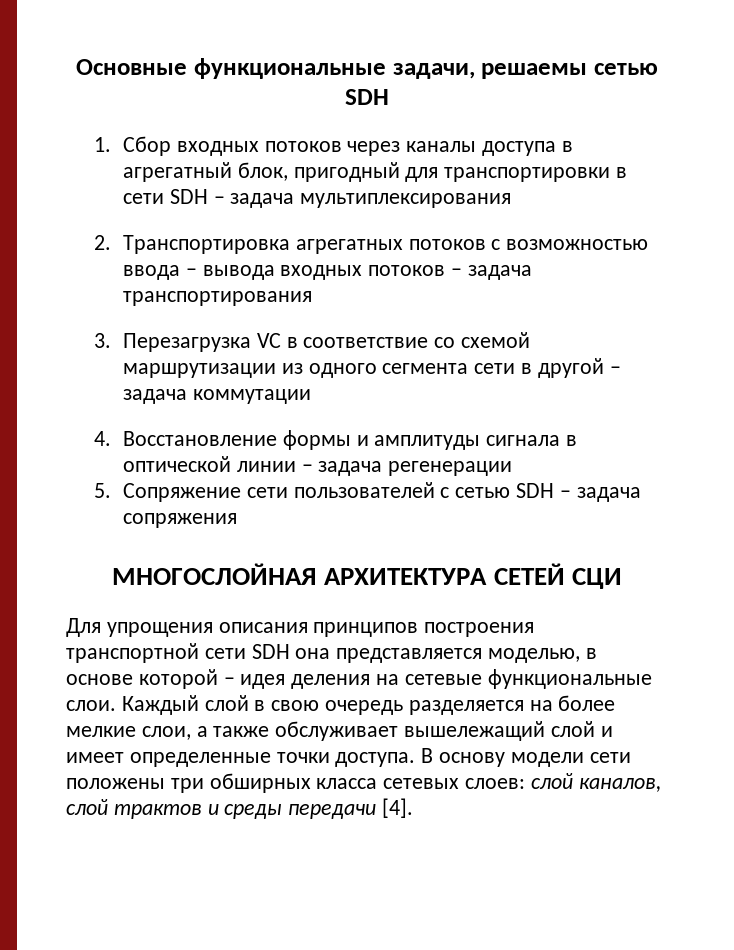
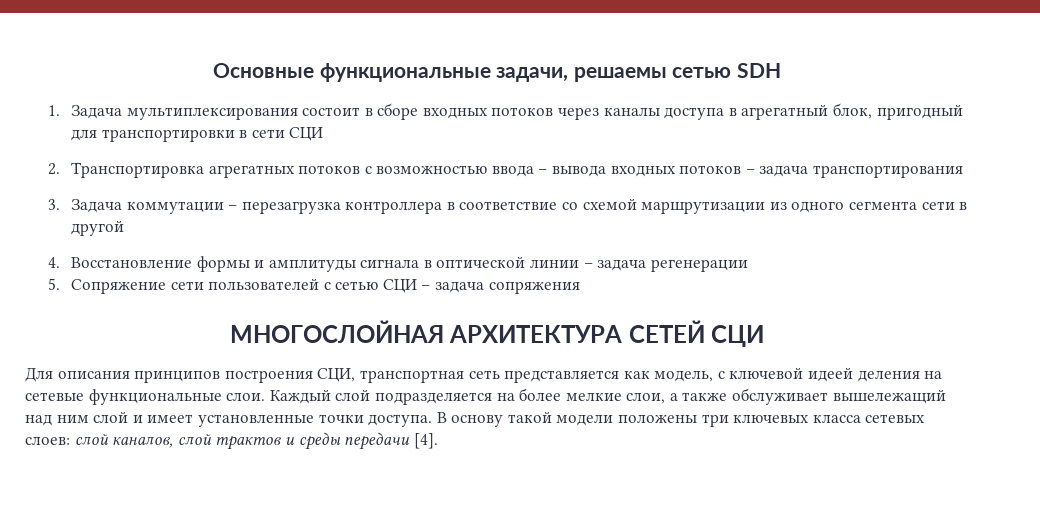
[122,136,171,156] Сбор -> [70,103,419,120] Задача мультиплексирования состоит в сборе
[169,189,512,208] SDH – задача мультиплексирования -> [289,127,324,141] СЦИ
[122,333,281,352] Перезагрузка VC -> [70,199,443,214] Задача коммутации – перезагрузка контроллера
[609,366,621,374] [122,389,311,404] – задача коммутации -> (124, 228) none
[515,483,554,498] SDH -> [382,279,417,293] СЦИ
[106,622,213,637] упрощения -> (53, 374) none
[66,643,597,663] [66,669,286,689] транспортной сети SDH она представляется моделью, в основе которой – идея -> [317,367,854,383] СЦИ, транспортная сеть представляется как модель, с ключевой идеей
[254,700,524,715] в свою очередь разделяется -> [374,392,492,405] подразделяется
(546, 731) none -> [25,414,89,426] над ним
[129,752,271,767] определенные -> [197,414,314,427] установленные
[510,752,631,767] модели сети -> [507,411,614,426] такой модели
[209,773,311,793] обширных -> [733,414,810,423] ключевых

